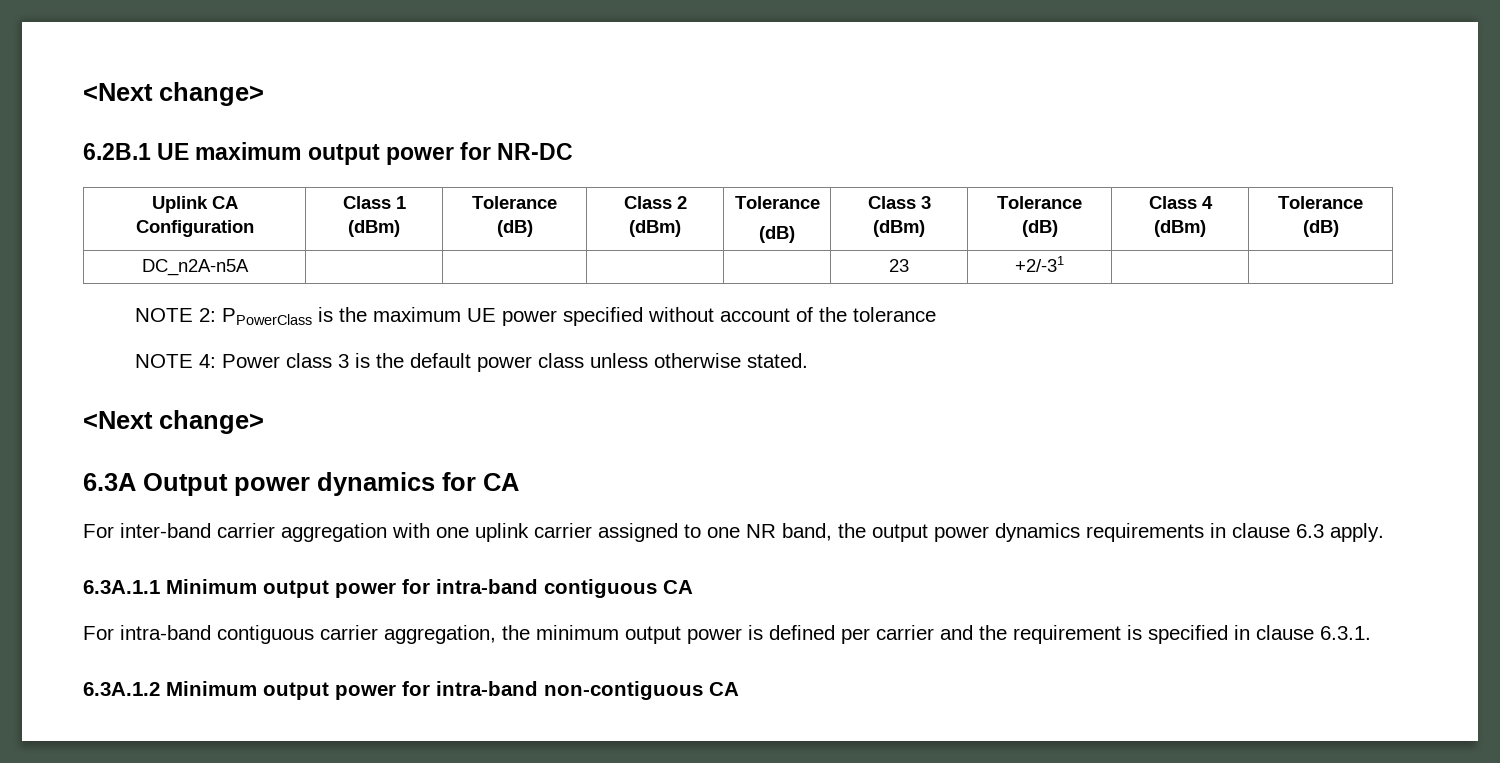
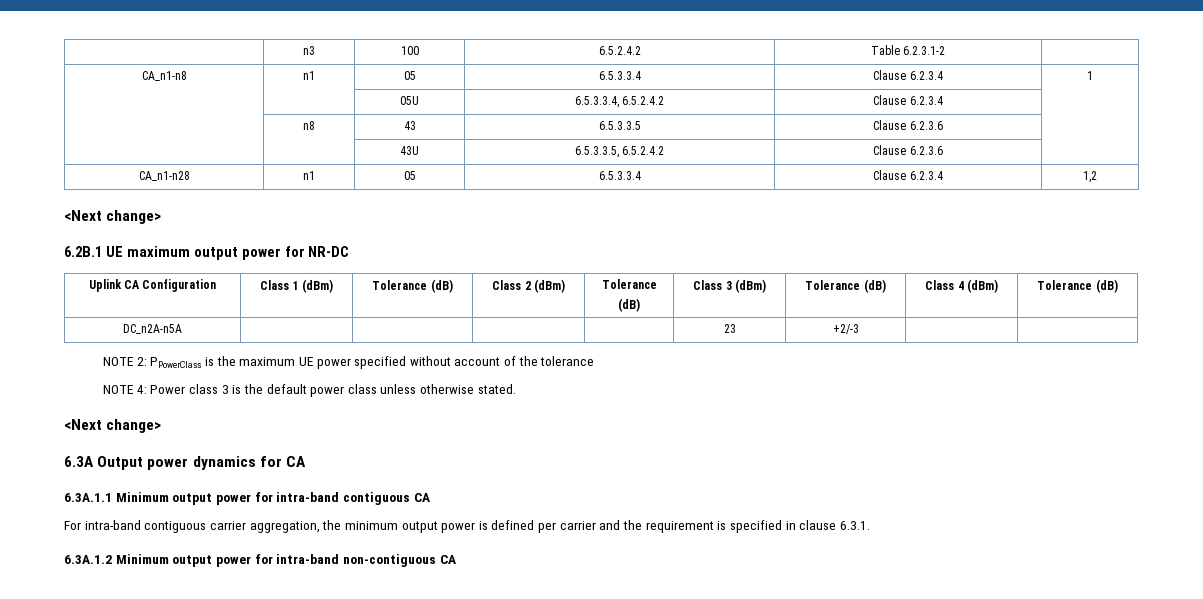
(83, 92) none -> [303,46,315,55] [400,46,419,55] [598,46,641,55] [870,45,946,55] [141,71,187,81] [303,71,315,80] [403,71,416,80] [598,71,641,80] [873,70,943,80] [1087,71,1093,80] [400,96,419,105] [574,96,665,108] [873,95,943,105] [303,121,315,130] [403,121,416,130] [598,121,641,130] [873,120,943,130] [400,146,419,155] [574,146,665,158] [873,145,943,155] [138,171,190,181] [303,171,315,180] [403,171,416,180] [598,171,641,180] [873,170,943,180] [1083,171,1097,183] | n3 | 100 | 6.5.2.4.2 | Table 6.2.3.1-2 | // CA_n1-n8 | n1 | 05 | 6.5.3.3.4 | Clause 6.2.3.4 | 1 // | | 05U | 6.5.3.3.4, 6.5.2.4.2 | Clause 6.2.3.4 | // | n8 | 43 | 6.5.3.3.5 | Clause 6.2.3.6 | // | | 43U | 6.5.3.3.5, 6.5.2.4.2 | Clause 6.2.3.6 | // CA_n1-n28 | n1 | 05 | 6.5.3.3.4 | Clause 6.2.3.4 | 1,2 //
[1015,256,1064,272] +2/-31 -> [832,324,859,334] +2/-3
[83,523,1384,542] // For inter-band carrier aggregation with one uplink carrier assigned to one NR band, the output power dynamics requirements in clause 6.3 apply. -> (306, 461) none

